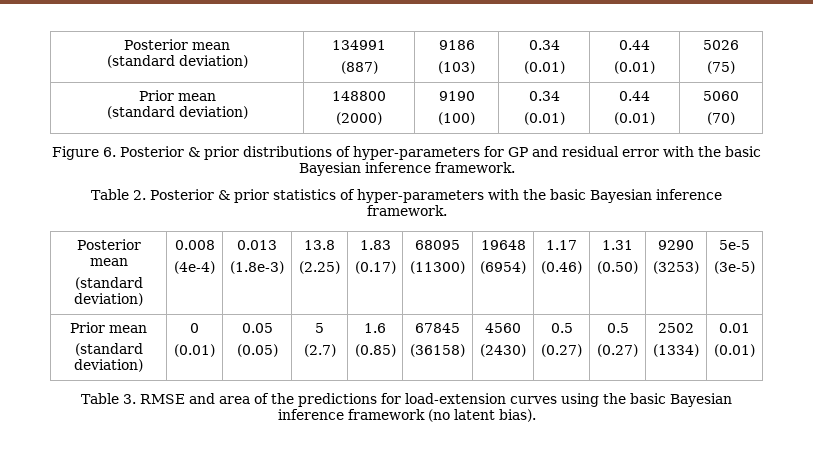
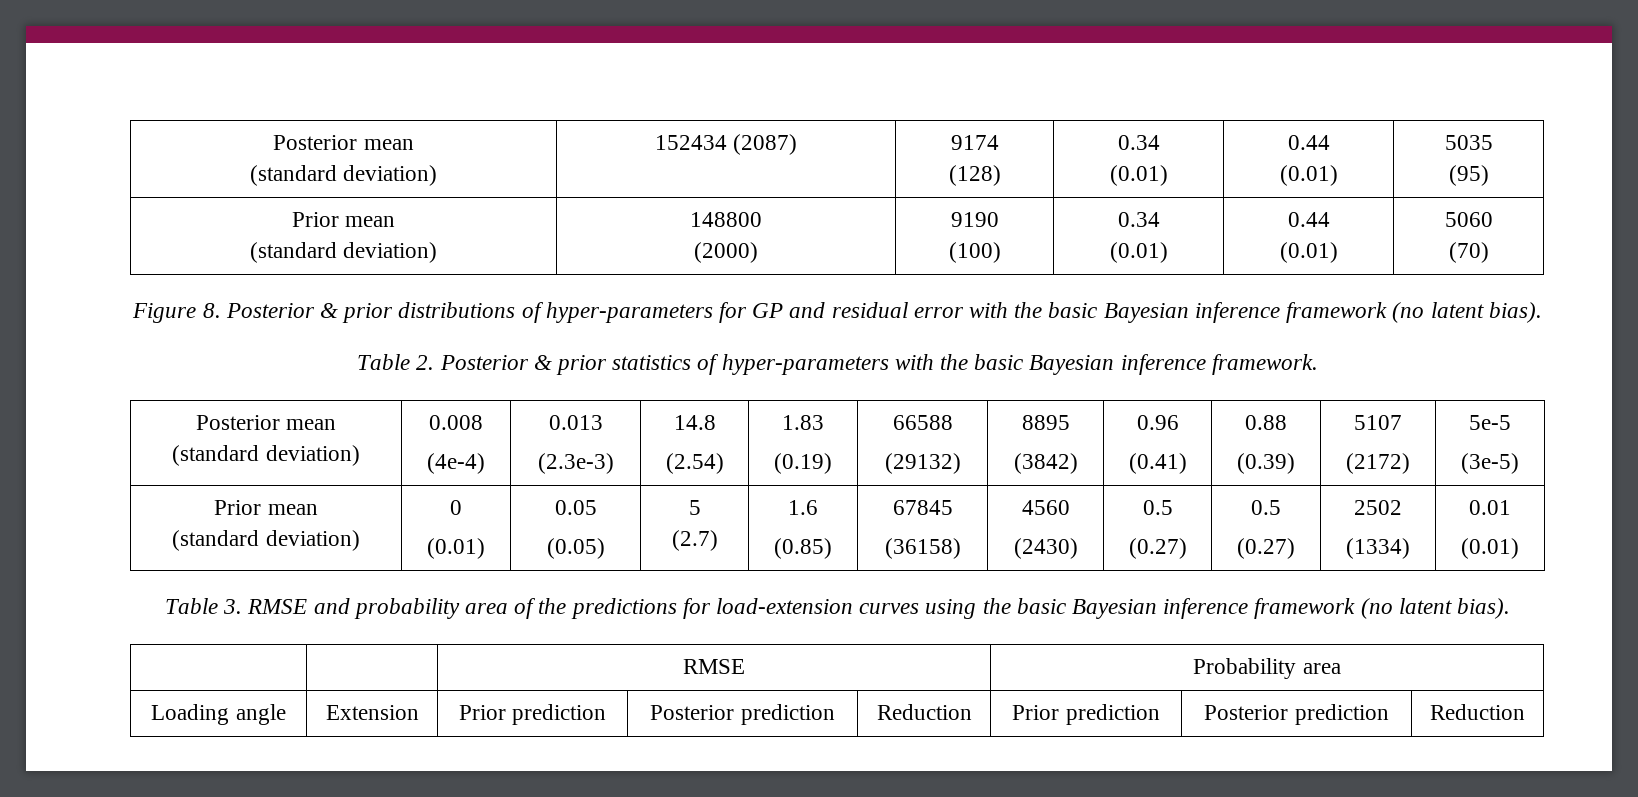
[124,39,230,50] [106,55,248,68] [332,40,386,50] [340,61,378,74] [438,40,475,50] [438,61,475,74] [528,40,560,50] [523,61,565,74] [619,40,650,50] [614,61,655,74] [703,40,739,50] [707,61,735,74] Posterior mean // (standard deviation) | 134991 // (887) | 9186 // (103) | 0.34 // (0.01) | 0.44 // (0.01) | 5026 // (75) -> [273,135,414,150] [249,165,438,186] [654,134,798,155] [950,135,999,150] [948,165,1001,186] [1117,135,1160,150] [1109,165,1168,186] [1287,135,1330,150] [1279,165,1338,186] [1444,135,1493,150] [1448,165,1489,186] Posterior mean // (standard deviation) | 152434 (2087) | 9174 // (128) | 0.34 // (0.01) | 0.44 // (0.01) | 5035 // (95)
[103,147,116,157] 6. -> [202,303,221,318] 8.
[434,162,515,173] framework. -> [1286,302,1542,323] framework (no latent bias).
[230,261,284,274] [304,240,335,250] [299,261,340,274] [359,240,391,250] [354,261,396,274] [415,240,460,250] [410,261,465,274] [480,240,526,250] [480,261,526,274] [546,240,577,250] [541,261,582,274] [602,240,633,250] [597,261,638,274] [658,240,694,250] [653,261,699,274] (1.8e-3) | 13.8 // (2.25) | 1.83 // (0.17) | 68095 // (11300) | 19648 // (6954) | 1.17 // (0.46) | 1.31 // (0.50) | 9290 // (3253) -> [537,453,614,474] [673,415,716,430] [665,453,724,474] [782,415,824,430] [774,453,832,474] [892,415,953,430] [884,453,961,474] [1021,415,1070,430] [1013,453,1078,474] [1136,415,1179,430] [1128,453,1187,474] [1245,415,1287,430] [1237,453,1295,474] [1354,415,1402,430] [1346,453,1410,474] (2.3e-3) | 14.8 // (2.54) | 1.83 // (0.19) | 66588 // (29132) | 8895 // (3842) | 0.96 // (0.41) | 0.88 // (0.39) | 5107 // (2172)
(215, 398) none -> [353,598,460,619] probability
(536, 415) none -> [683,659,745,674] [1193,658,1341,679] [151,704,286,725] [325,705,419,720] [458,704,607,725] [650,704,835,725] [876,704,972,720] [1012,704,1160,725] [1204,704,1389,725] [1430,704,1525,720] // | | RMSE | Probability area // Loading angle | Extension | Prior prediction | Posterior prediction | Reduction | Prior prediction | Posterior prediction | Reduction

